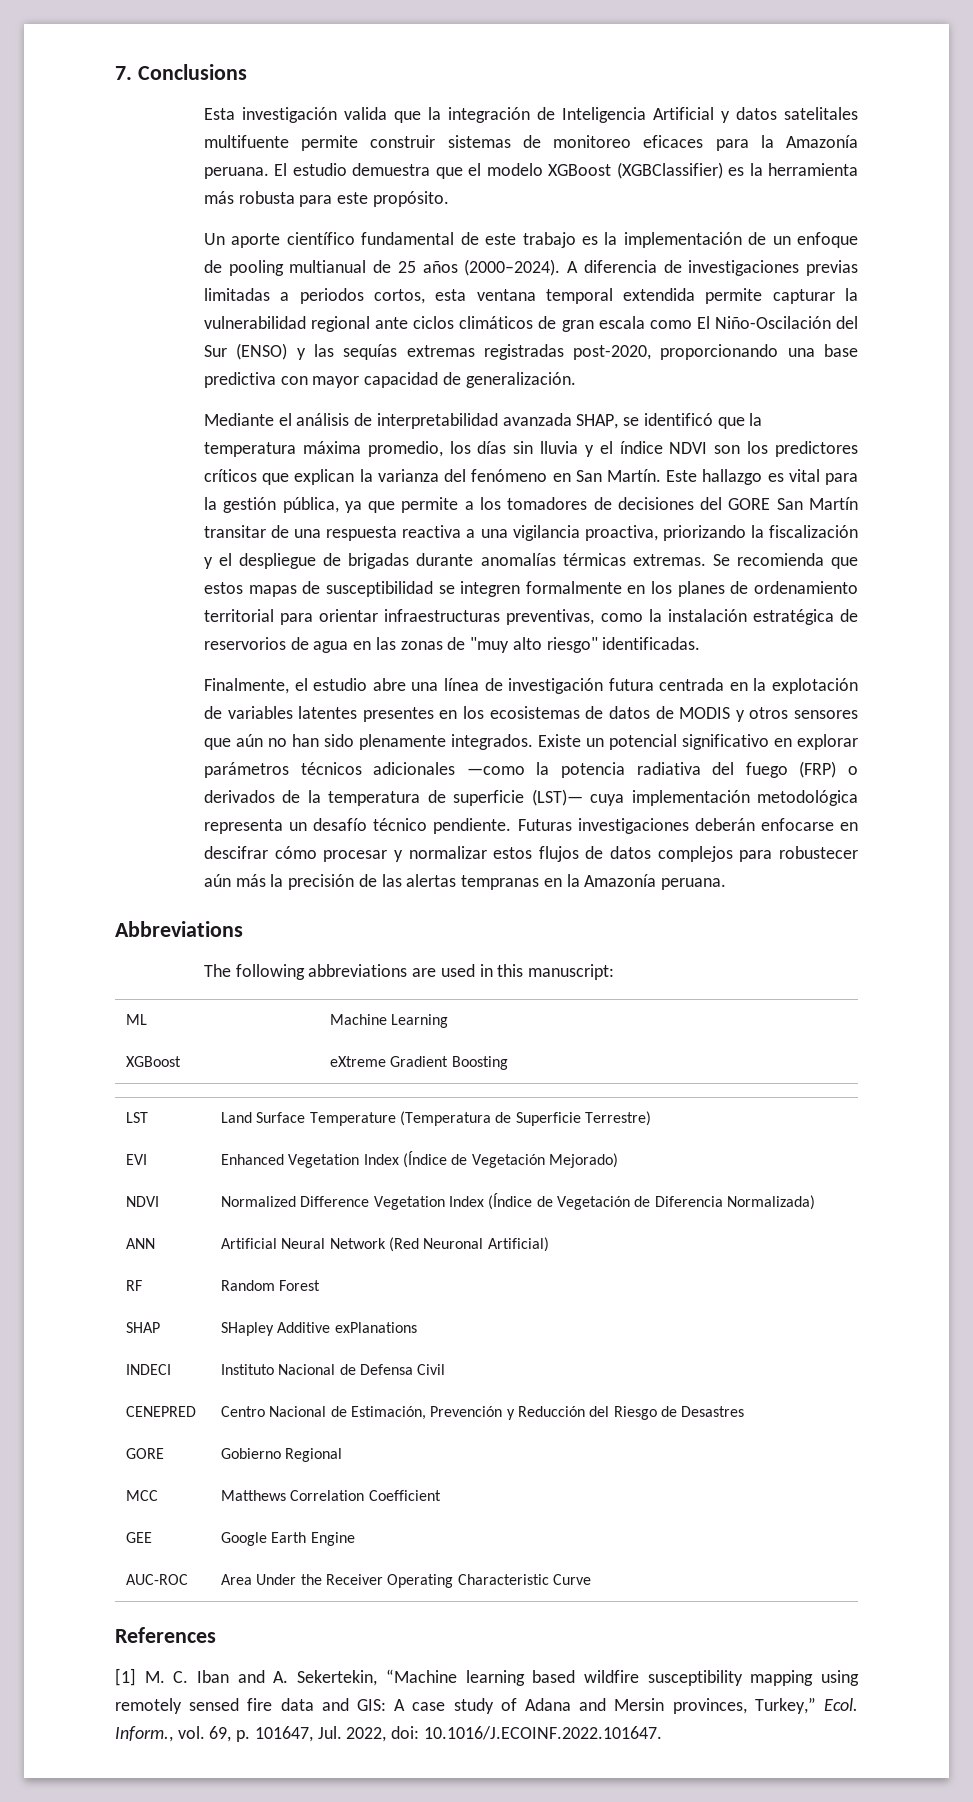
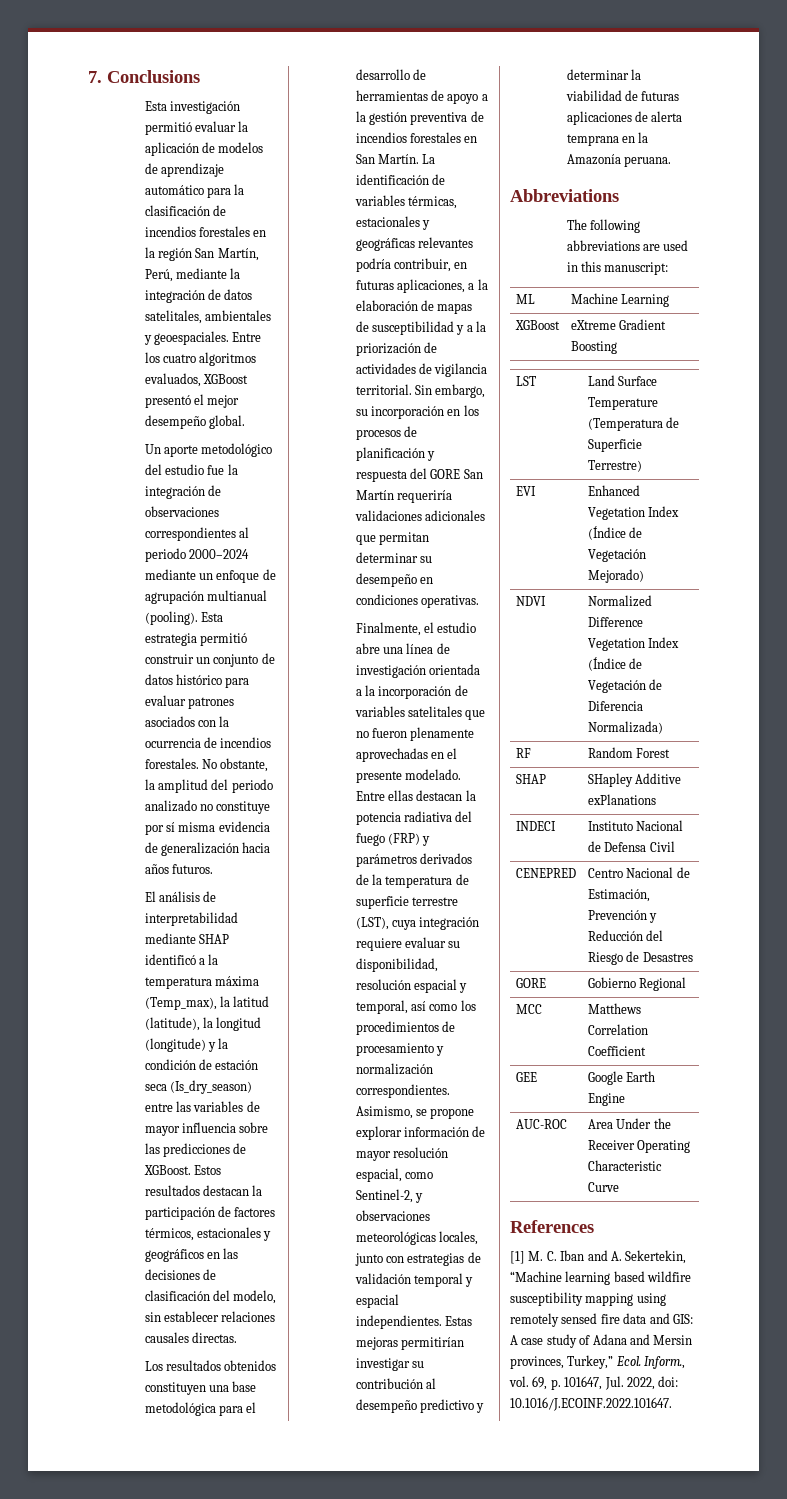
[343,107,859,123] [203,135,859,151] [203,162,859,179] [203,191,449,207] [203,232,859,248] [203,259,858,276] [203,288,858,304] [203,316,859,332] [203,343,858,360] [203,372,576,388] [203,413,763,429] [203,441,859,457] [203,469,858,485] [203,497,858,513] [203,525,858,541] [203,553,859,569] [203,581,858,597] [203,609,859,625] [203,637,701,653] valida que la integración de Inteligencia Artificial y datos satelitales multifuente permite construir sistemas de monitoreo eficaces para la Amazonía peruana. El estudio demuestra que el modelo XGBoost (XGBClassifier) es la herramienta más robusta para este propósito. // Un aporte científico fundamental de este trabajo es la implementación de un enfoque de pooling multianual de 25 años (2000–2024). A diferencia de investigaciones previas limitadas a periodos cortos, esta ventana temporal extendida permite capturar la vulnerabilidad regional ante ciclos climáticos de gran escala como El Niño-Oscilación del Sur (ENSO) y las sequías extremas registradas post-2020, proporcionando una base predictiva con mayor capacidad de generalización. // Mediante el análisis de interpretabilidad avanzada SHAP, se identificó que la temperatura máxima promedio, los días sin lluvia y el índice NDVI son los predictores críticos que explican la varianza del fenómeno en San Martín. Este hallazgo es vital para la gestión pública, ya que permite a los tomadores de decisiones del GORE San Martín transitar de una respuesta reactiva a una vigilancia proactiva, priorizando la fiscalización y el despliegue de brigadas durante anomalías térmicas extremas. Se recomienda que estos mapas de susceptibilidad se integren formalmente en los planes de ordenamiento territorial para orientar infraestructuras preventivas, como la instalación estratégica de reservorios de agua en las zonas de "muy alto riesgo" identificadas. -> [144,121,249,135] [144,142,264,156] [144,163,225,177] [144,184,245,198] [144,205,227,216] [144,226,267,237] [144,247,259,261] [144,268,241,282] [144,289,253,303] [144,310,272,324] [143,331,262,345] [144,352,257,366] [144,373,249,387] [144,394,240,408] [144,415,246,429] [144,443,273,457] [144,464,238,475] [144,485,222,499] [144,506,219,517] [144,527,250,541] [144,548,250,562] [144,569,276,583] [144,590,268,604] [144,611,224,625] [144,633,248,646] [144,653,275,667] [144,674,250,688] [144,695,235,709] [144,716,230,727] [144,737,272,748] [144,758,269,772] [144,779,273,793] [144,800,271,814] [144,821,270,835] [144,842,271,856] [144,864,214,874] [144,891,217,902] [144,912,238,926] [144,933,230,944] [144,954,219,965] [144,976,260,989] [144,996,270,1010] [144,1017,262,1031] [144,1038,229,1052] [144,1059,259,1070] [144,1080,253,1094] [144,1101,260,1112] [144,1122,269,1136] [144,1143,247,1157] [143,1165,222,1175] [144,1185,263,1196] [144,1206,276,1220] [144,1227,272,1241] [144,1248,239,1262] [144,1269,217,1280] [144,1290,277,1304] [144,1311,276,1322] [144,1332,238,1343] [144,1360,277,1371] [144,1381,257,1395] [144,1402,257,1416] [355,69,427,80] [355,90,488,104] [355,111,484,125] [355,132,478,143] [355,154,436,164] [355,174,446,185] [354,195,458,209] [355,216,431,230] [355,237,474,251] [355,258,468,272] [355,279,488,293] [355,300,473,314] [355,321,487,335] [355,342,438,356] [355,363,488,377] [355,384,486,398] [355,405,479,419] [355,426,418,440] [355,447,436,461] [355,468,483,482] [355,490,453,503] [354,510,486,521] [355,532,430,545] [355,552,433,563] [355,573,434,587] [355,594,480,608] permitió evaluar la aplicación de modelos de aprendizaje automático para la clasificación de incendios forestales en la región San Martín, Perú, mediante la integración de datos satelitales, ambientales y geoespaciales. Entre los cuatro algoritmos evaluados, XGBoost presentó el mejor desempeño global. // Un aporte metodológico del estudio fue la integración de observaciones correspondientes al periodo 2000–2024 mediante un enfoque de agrupación multianual (pooling). Esta estrategia permitió construir un conjunto de datos histórico para evaluar patrones asociados con la ocurrencia de incendios forestales. No obstante, la amplitud del periodo analizado no constituye por sí misma evidencia de generalización hacia años futuros. // El análisis de interpretabilidad mediante SHAP identificó a la temperatura máxima (Temp_max), la latitud (latitude), la longitud (longitude) y la condición de estación seca (Is_dry_season) entre las variables de mayor influencia sobre las predicciones de XGBoost. Estos resultados destacan la participación de factores térmicos, estacionales y geográficos en las decisiones de clasificación del modelo, sin establecer relaciones causales directas. // Los resultados obtenidos constituyen una base metodológica para el desarrollo de herramientas de apoyo a la gestión preventiva de incendios forestales en San Martín. La identificación de variables térmicas, estacionales y geográficas relevantes podría contribuir, en futuras aplicaciones, a la elaboración de mapas de susceptibilidad y a la priorización de actividades de vigilancia territorial. Sin embargo, su incorporación en los procesos de planificación y respuesta del GORE San Martín requeriría validaciones adicionales que permitan determinar su desempeño en condiciones operativas.
[608,678,858,694] [203,706,858,722] [203,734,859,750] [203,762,525,778] futura centrada en la explotación de variables latentes presentes en los ecosistemas de datos de MODIS y otros sensores que aún no han sido plenamente integrados. Existe un potencial significativo en explorar parámetros técnicos adicionales —como -> [429,664,481,675] [355,685,468,699] [354,706,486,720] [355,727,475,741] [355,748,458,762] [355,769,462,783] [355,790,463,801] orientada a la incorporación de variables satelitales que no fueron plenamente aprovechadas en el presente modelado. Entre ellas destacan
[848,766,859,775] o -> [422,836,431,846] [355,854,417,867] y parámetros
[531,789,858,806] [203,818,859,834] [203,846,858,862] [203,874,540,890] (LST)— cuya implementación metodológica representa un desafío técnico pendiente. Futuras investigaciones deberán enfocarse en descifrar cómo procesar y normalizar estos flujos de datos complejos para robustecer aún más la precisión de las alertas tempranas -> [412,897,459,906] [355,917,480,930] [355,937,461,951] [355,958,438,972] [355,979,468,993] [355,1000,476,1014] [355,1021,456,1035] [355,1043,445,1056] [355,1063,433,1075] [355,1084,450,1098] [355,1106,475,1119] [355,1126,486,1140] [355,1147,449,1161] [355,1168,434,1182] [355,1189,424,1203] [355,1210,430,1221] [355,1231,479,1245] [354,1252,481,1266] [354,1273,474,1287] [355,1294,399,1308] [355,1315,473,1329] [355,1337,465,1350] [355,1358,425,1371] [355,1378,437,1389] [355,1399,485,1413] [566,69,642,80] [565,90,680,101] [566,111,683,125] [566,134,619,146] terrestre (LST), cuya integración requiere evaluar su disponibilidad, resolución espacial y temporal, así como los procedimientos de procesamiento y normalización correspondientes. Asimismo, se propone explorar información de mayor resolución espacial, como Sentinel-2, y observaciones meteorológicas locales, junto con estrategias de validación temporal y espacial independientes. Estas mejoras permitirían investigar su contribución al desempeño predictivo y determinar la viabilidad de futuras aplicaciones de alerta temprana
[126,1238,156,1249] [221,1237,549,1252] // ANN | Artificial Neural Network (Red Neuronal Artificial) -> (663, 727) none

